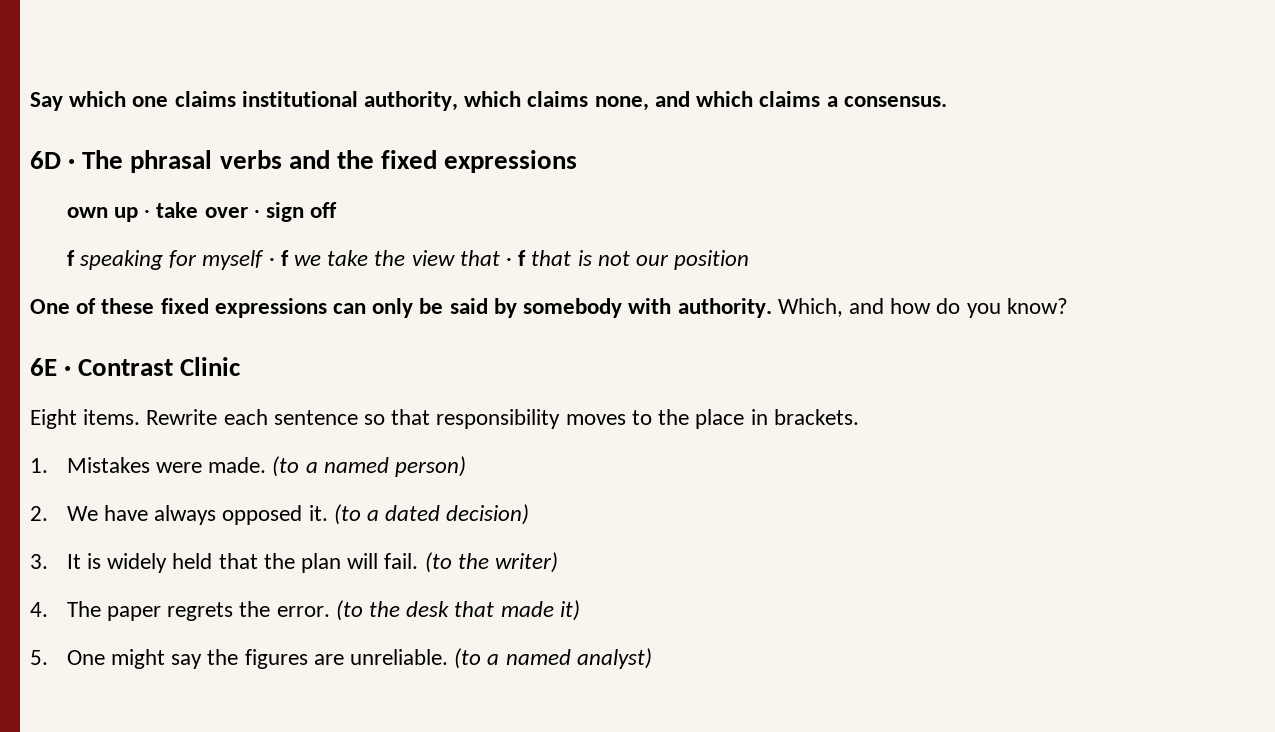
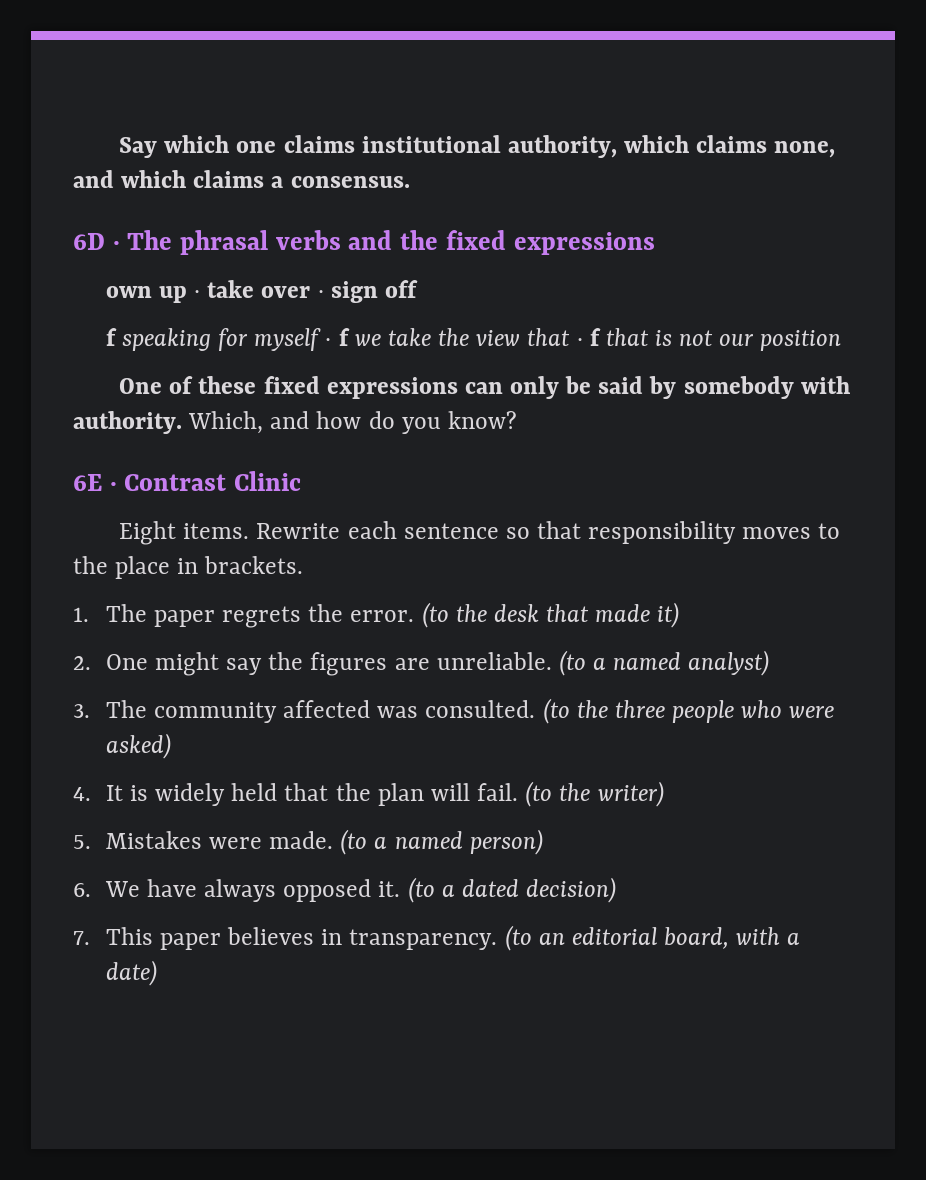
[66,456,467,477] [30,504,530,525] [30,552,559,573] [30,602,48,617] Mistakes were made. (to a named person) // 2. We have always opposed it. (to a dated decision) // 3. It is widely held that the plan will fail. (to the writer) // 4. -> (89, 614) none
[30,650,48,665] 5. -> [73,656,91,670] 2.
(652, 658) none -> [73,698,835,724] [105,733,171,759] [73,781,664,807] [73,829,543,855] [73,877,617,903] [73,925,801,951] [105,960,157,986] // 3. The community affected was consulted. (to the three people who were asked) // 4. It is widely held that the plan will fail. (to the writer) // 5. Mistakes were made. (to a named person) // 6. We have always opposed it. (to a dated decision) // 7. This paper believes in transparency. (to an editorial board, with a date)

